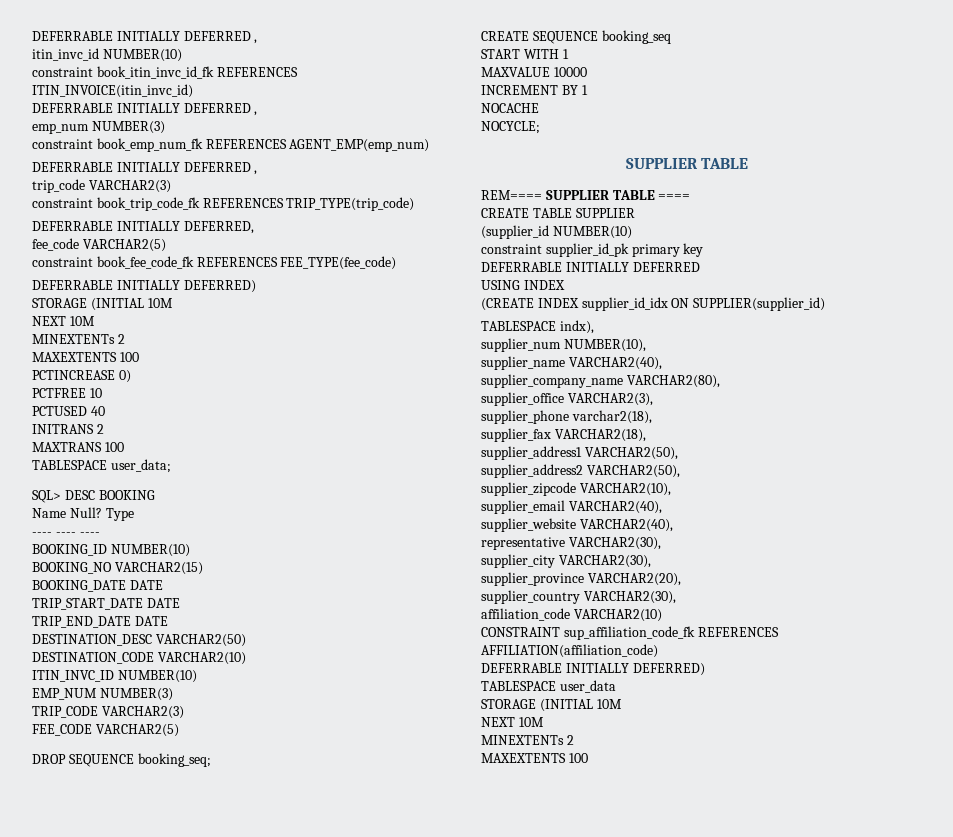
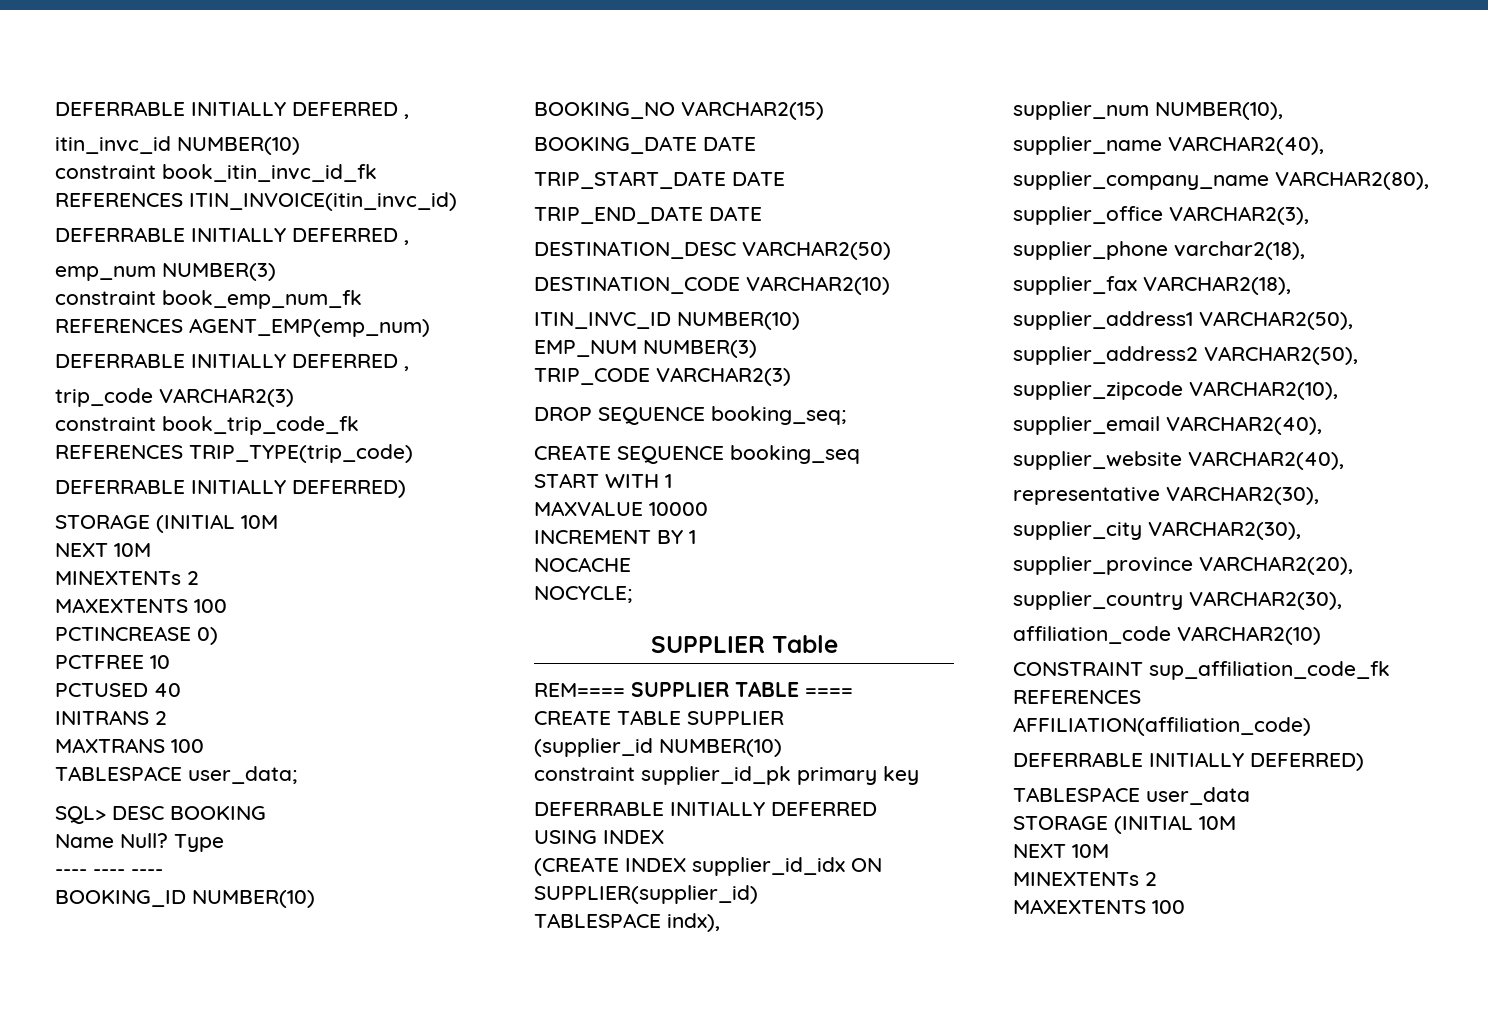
[32,221,254,234] [32,238,166,252] [32,256,397,270] // DEFERRABLE INITIALLY DEFERRED, // fee_code VARCHAR2(5) // constraint book_fee_code_fk REFERENCES FEE_TYPE(fee_code) -> (413, 453) none
[32,724,179,737] // FEE_CODE VARCHAR2(5) -> (791, 376) none
[701,158,749,169] TABLE -> [771,635,838,653] Table

